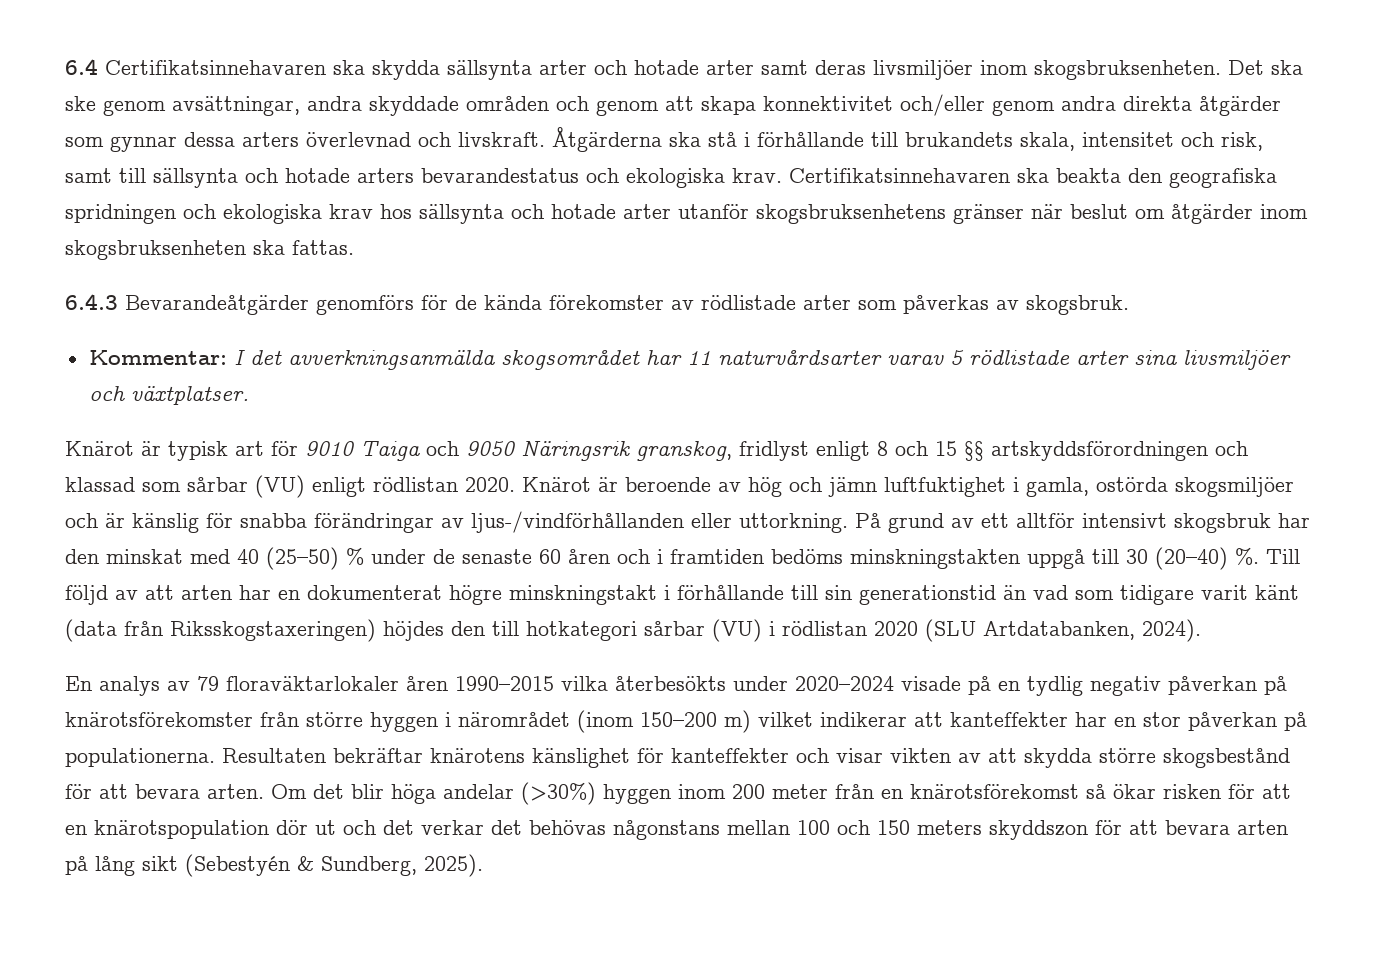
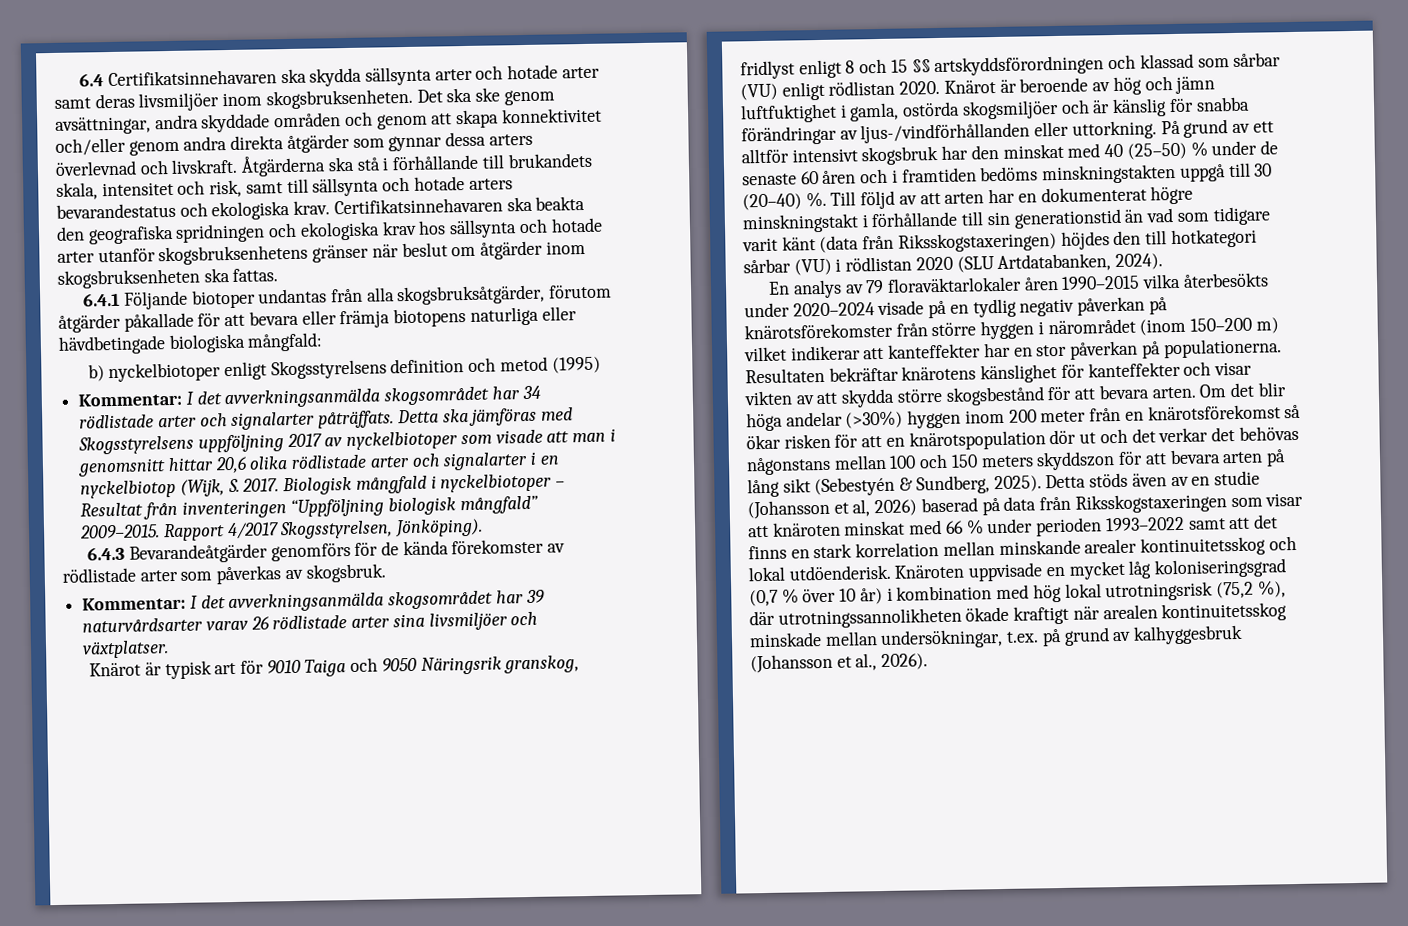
(354, 247) none -> [83,284,613,310] [58,306,577,333] [58,332,324,355] [87,356,601,383] [78,385,541,409] [79,407,574,430] [78,428,616,455] [78,451,560,477] [80,473,566,499] [80,495,538,520] [79,518,484,542] // 6.4.1 Följande biotoper undantas från alla skogsbruksåtgärder, förutom åtgärder påkallade för att bevara eller främja biotopens naturliga eller hävdbetingade biologiska mångfald: // b) nyckelbiotoper enligt Skogsstyrelsens definition och metod (1995) // Kommentar: I det avverkningsanmälda skogsområdet har 34 rödlistade arter och signalarter påträffats. Detta ska jämföras med Skogsstyrelsens uppföljning 2017 av nyckelbiotoper som visade att man i genomsnitt hittar 20,6 olika rödlistade arter och signalarter i en nyckelbiotop (Wijk, S. 2017. Biologisk mångfald i nyckelbiotoper – Resultat från inventeringen “Uppföljning biologisk mångfald” 2009–2015. Rapport 4/2017 Skogsstyrelsen, Jönköping).
[686,351,711,365] 11 -> [525,589,545,604] 39
[949,350,964,365] 5 -> [250,616,269,630] 26
(483, 865) none -> [1045,470,1260,489] [747,492,1304,520] [748,514,1278,538] [748,535,1297,560] [748,558,1287,582] [749,580,1286,607] [749,602,1288,629] [749,624,1244,650] [750,653,929,674] Detta stöds även av en studie (Johansson et al, 2026) baserad på data från Riksskogstaxeringen som visar att knäroten minskat med 66 % under perioden 1993–2022 samt att det finns en stark korrelation mellan minskande arealer kontinuitetsskog och lokal utdöenderisk. Knäroten uppvisade en mycket låg koloniseringsgrad (0,7 % över 10 år) i kombination med hög lokal utrotningsrisk (75,2 %), där utrotningssannolikheten ökade kraftigt när arealen kontinuitetsskog minskade mellan undersökningar, t.ex. på grund av kalhyggesbruk (Johansson et al., 2026).

